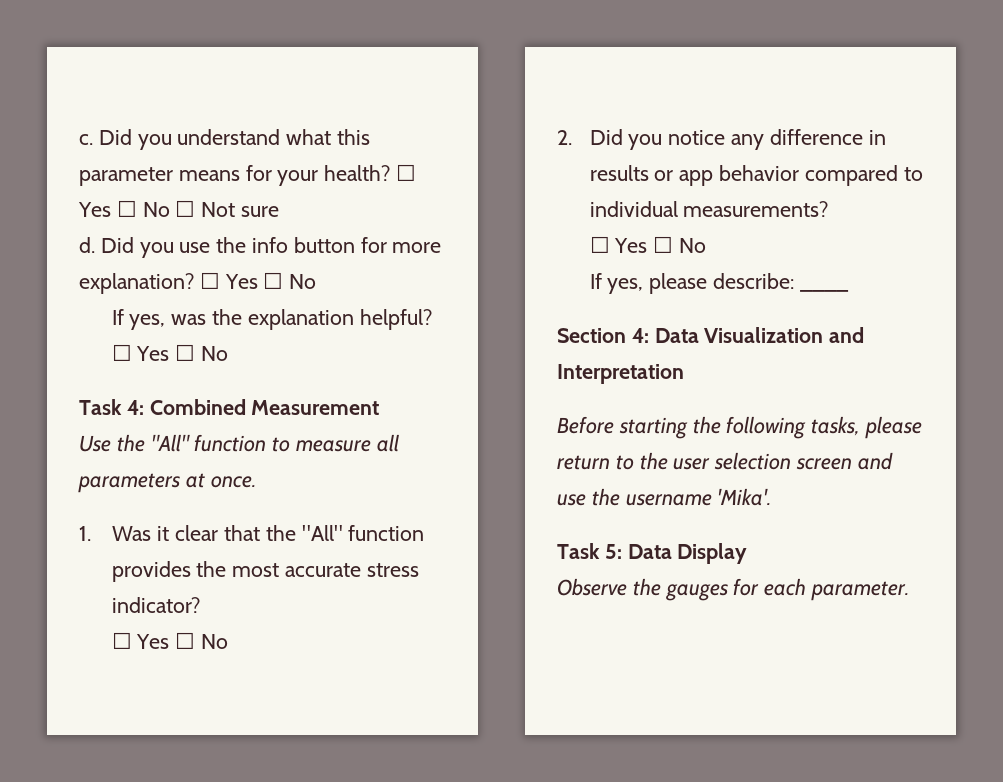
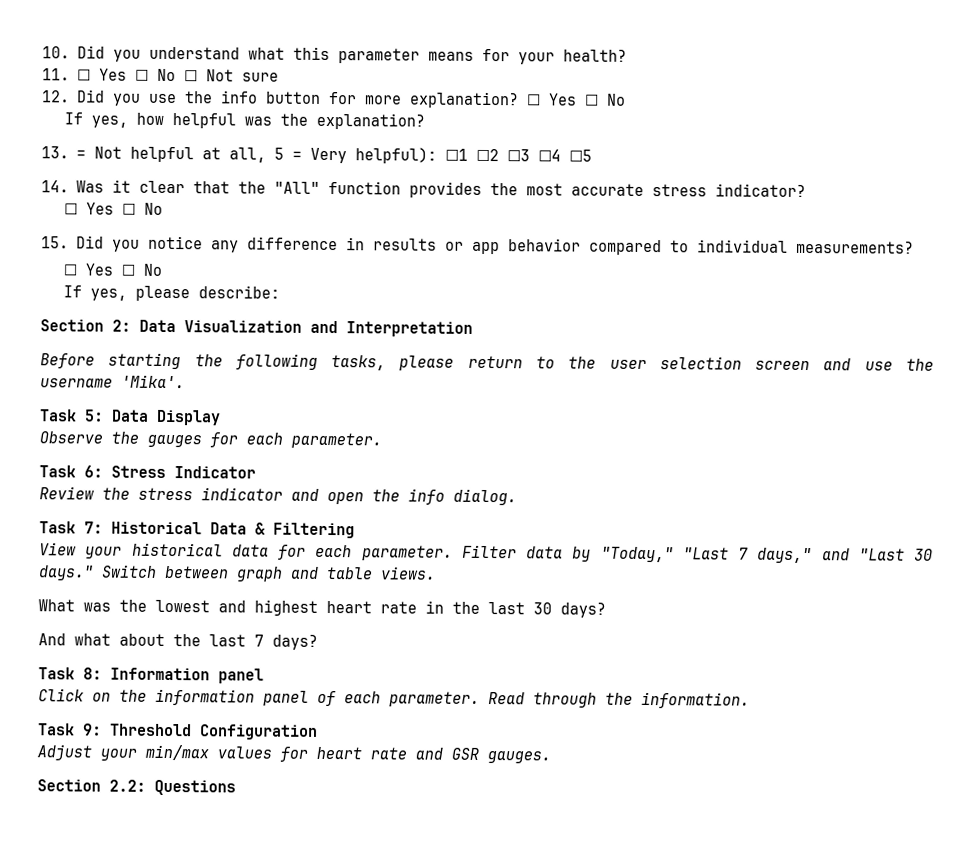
[79,134,93,145] c. -> [42,46,70,59] 10.
(391, 173) none -> [42,68,70,81] // 11.
[79,237,95,253] d. -> [41,90,70,103] 12.
[171,309,432,330] [111,344,228,361] [79,399,380,415] [79,434,399,452] [78,473,256,493] [79,526,91,541] was the explanation helpful? ☐ Yes ☐ No // Task 4: Combined Measurement // Use the "All" function to measure all parameters at once. // 1. -> [136,112,426,130] [41,146,592,164] [41,180,69,193] how helpful was the explanation? // 13. = Not helpful at all, 5 = Very helpful): ☐1 ☐2 ☐3 ☐4 ☐5 // 14.
[557,130,572,145] 2. -> [41,236,69,249] 15.
[799,289,849,292] [557,328,649,343] ____ // Section 4: -> [40,319,131,332] // Section 2:
(910, 591) none -> [39,465,256,479] [39,486,517,506] [39,521,355,539] [39,542,933,564] [38,564,436,582] [38,599,606,618] [38,633,318,650] [38,667,264,684] [38,688,750,709] [38,723,318,740] [37,744,551,764] [37,779,236,796] // Task 6: Stress Indicator // Review the stress indicator and open the info dialog. // Task 7: Historical Data & Filtering // View your historical data for each parameter. Filter data by "Today," "Last 7 days," and "Last 30 days." Switch between graph and table views. // What was the lowest and highest heart rate in the last 30 days? // And what about the last 7 days? // Task 8: Information panel // Click on the information panel of each parameter. Read through the information. // Task 9: Threshold Configuration // Adjust your min/max values for heart rate and GSR gauges. // Section 2.2: Questions

